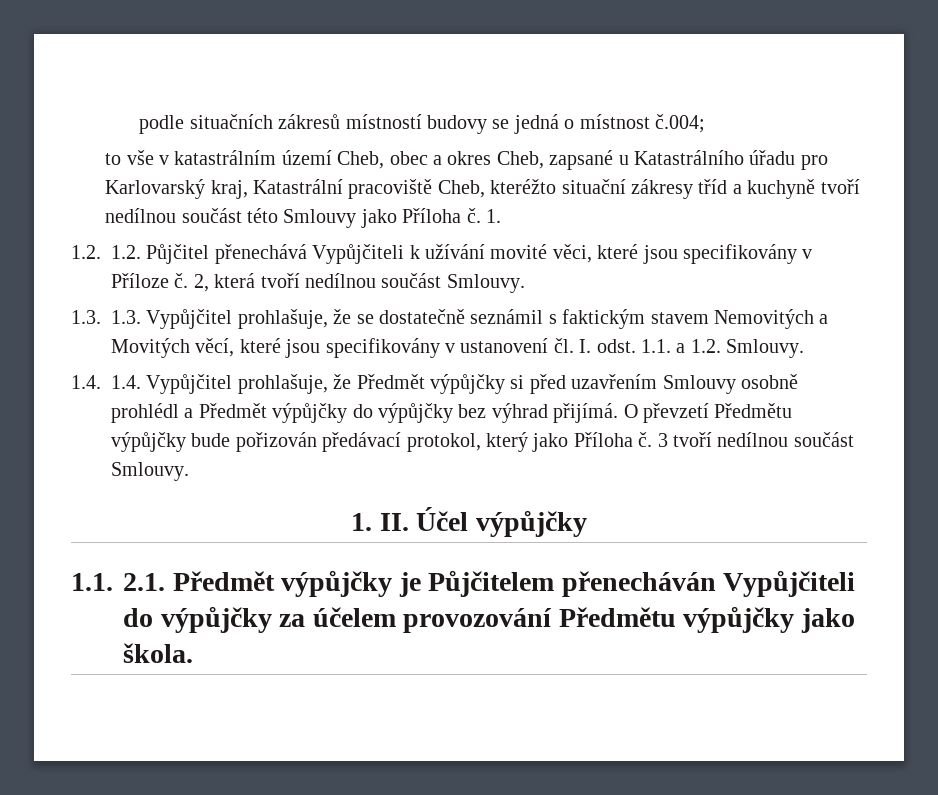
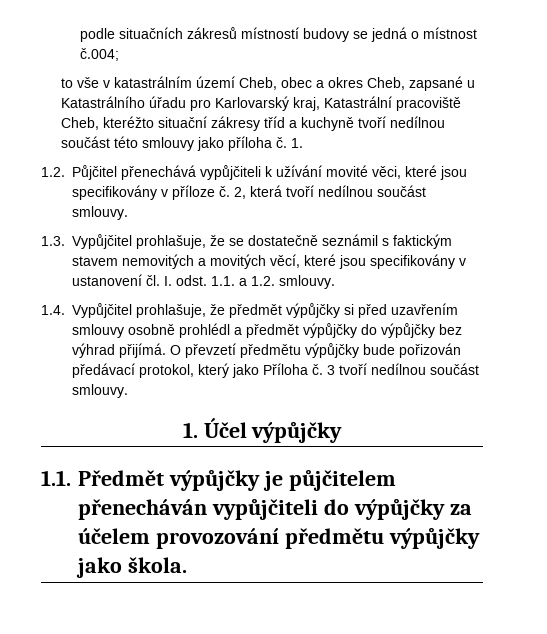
[283,208,462,228] Smlouvy jako Příloha -> [141,136,272,151] smlouvy jako příloha
[111,245,141,259] 1.2. -> (65, 172) none
[312,244,405,264] Vypůjčiteli -> [200,165,261,180] vypůjčiteli
[111,273,169,288] Příloze -> [172,185,215,200] příloze
[446,274,525,293] [71,310,141,324] Smlouvy. // 1.3. 1.3. -> [72,206,128,220] [41,236,65,246] smlouvy. // 1.3.
[713,309,829,329] [111,338,190,358] Nemovitých a Movitých -> [122,254,266,269] nemovitých a movitých
[726,339,805,358] [71,374,425,394] Smlouvy. // 1.4. 1.4. Vypůjčitel prohlašuje, že Předmět -> [279,275,335,289] [41,303,282,318] smlouvy. // 1.4. Vypůjčitel prohlašuje, že předmět
[662,375,736,394] Smlouvy -> [72,324,124,338] smlouvy
[198,403,267,418] Předmět -> [246,324,299,338] předmět
[714,403,793,418] Předmětu -> [240,344,301,358] předmětu
[111,462,189,481] [351,513,409,531] Smlouvy. // 1. II. -> [72,384,128,398] [182,422,198,438] smlouvy. // 1.
[123,573,165,591] 2.1. -> (71, 478) none
[428,570,856,597] Půjčitelem přenecháván Vypůjčiteli -> [288,469,396,491] [78,498,318,520] půjčitelem přenecháván vypůjčiteli
[558,607,676,627] Předmětu -> [284,528,384,549] předmětu

